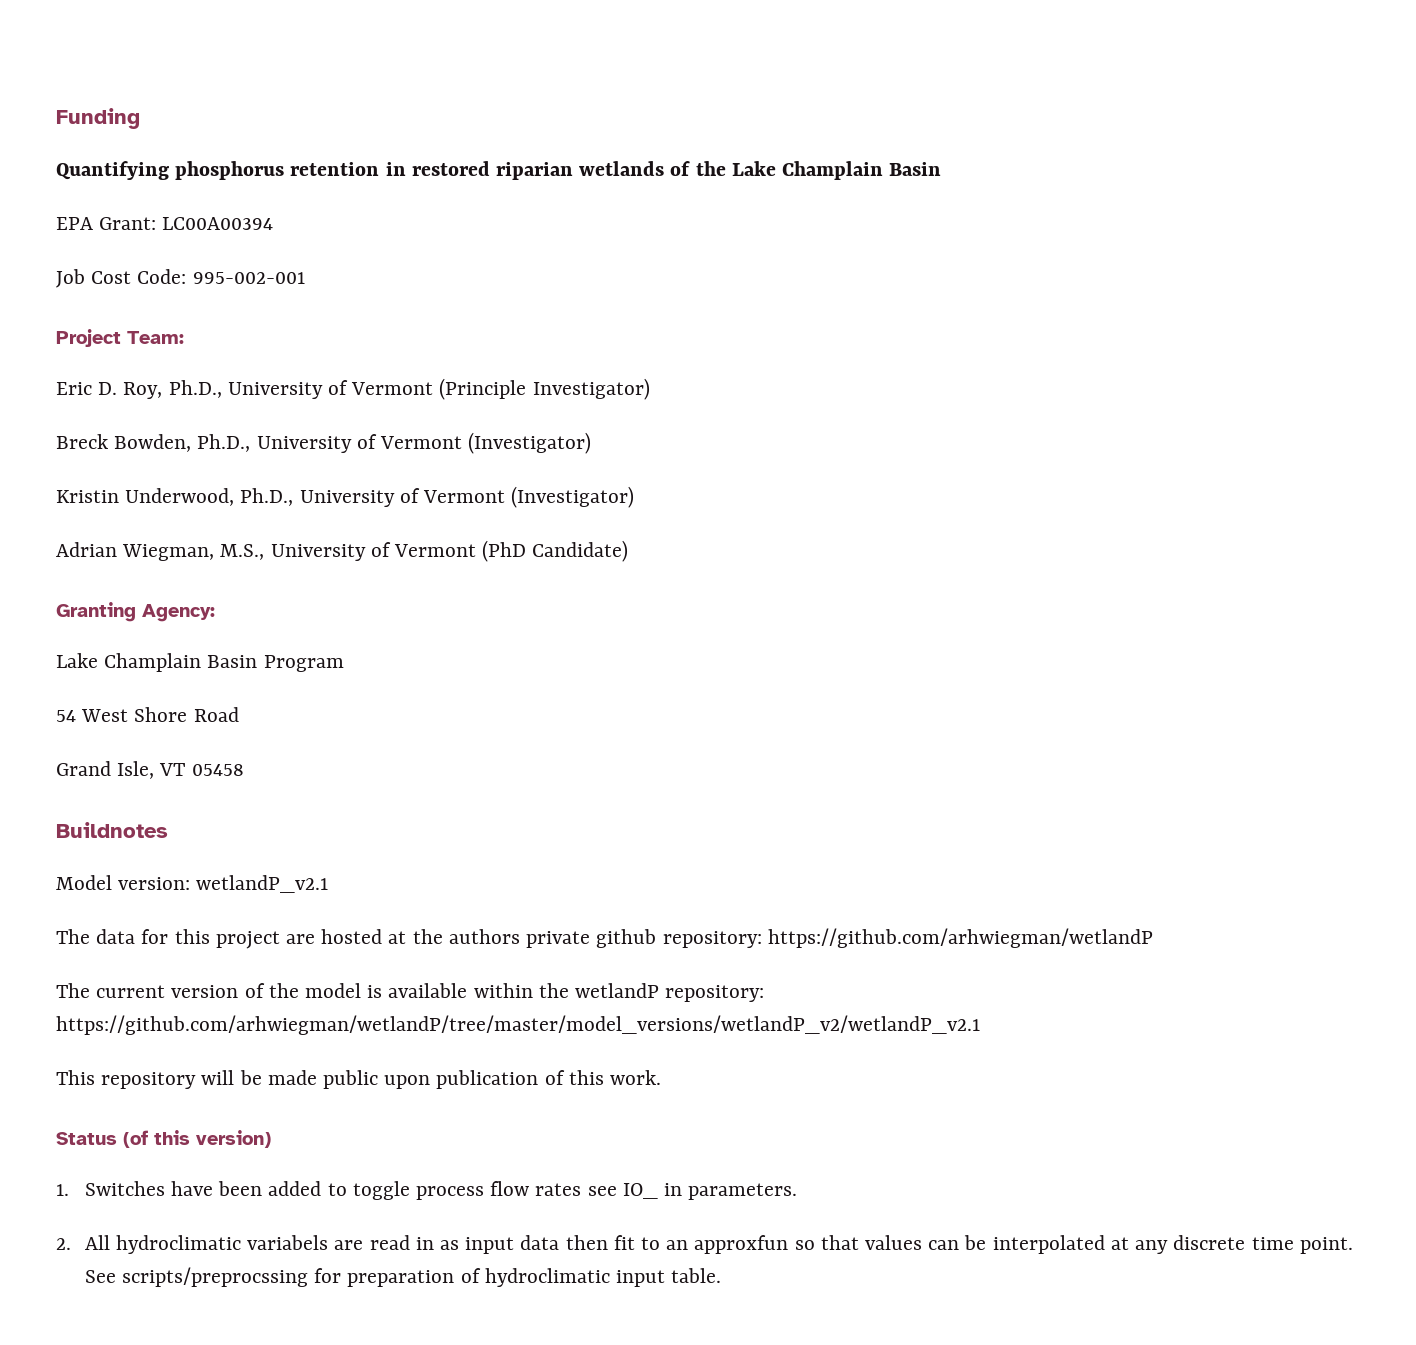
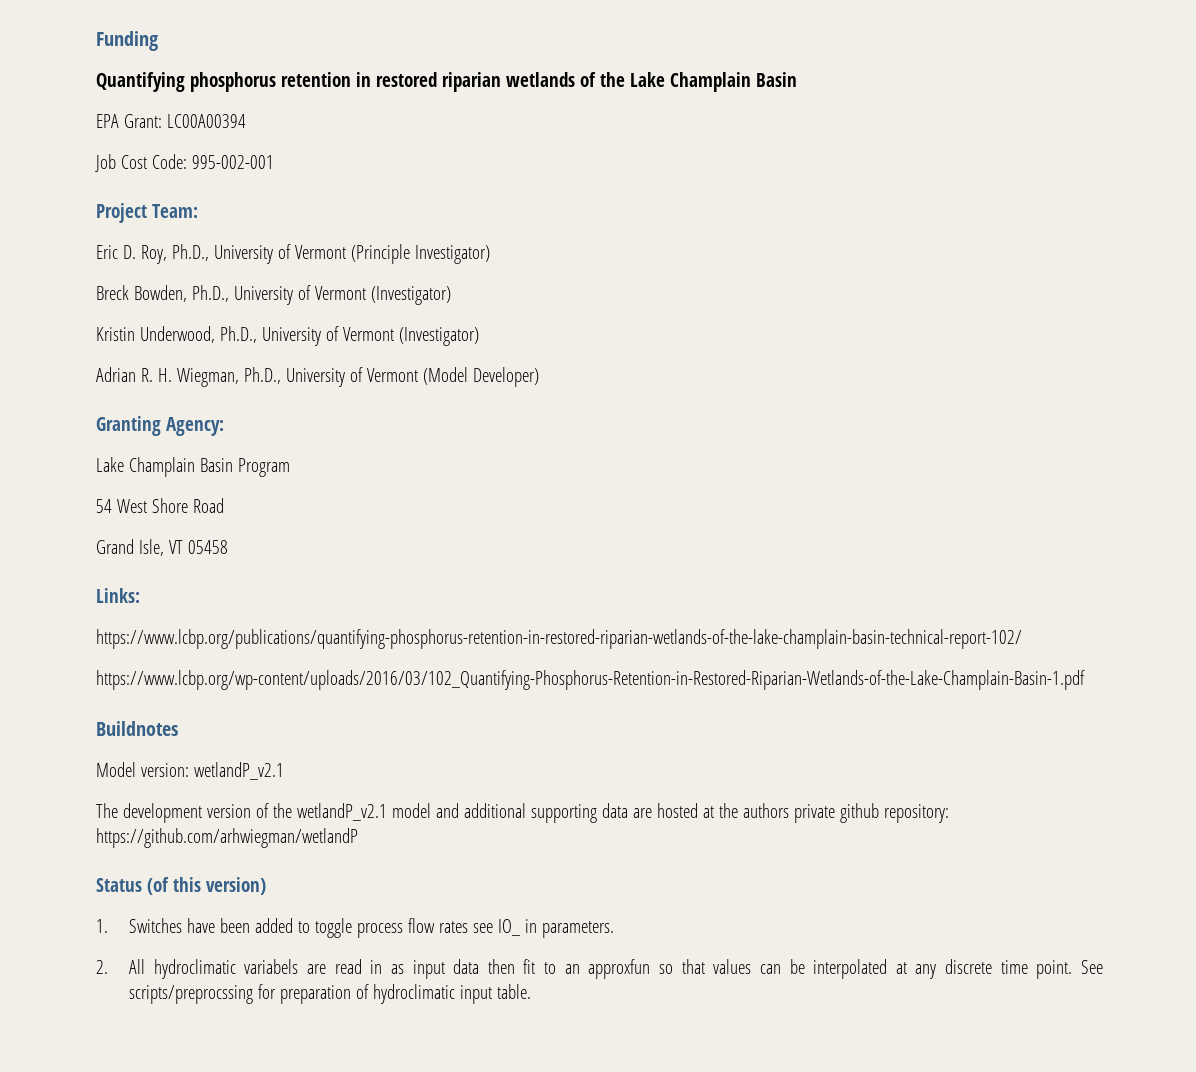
[122,540,629,562] Wiegman, M.S., University of Vermont (PhD Candidate) -> [140,367,539,387] R. H. Wiegman, Ph.D., University of Vermont (Model Developer)
(244, 770) none -> [96,588,140,603] [96,629,1022,649] [96,670,1085,690] // Links: // https://www.lcbp.org/publications/quantifying-phosphorus-retention-in-restored-riparian-wetlands-of-the-lake-champlain-basin-technical-report-102/ // https://www.lcbp.org/wp-content/uploads/2016/03/102_Quantifying-Phosphorus-Retention-in-Restored-Riparian-Wetlands-of-the-Lake-Champlain-Basin-1.pdf
[96,929,280,949] data for this project -> [122,803,628,823] development version of the wetlandP_v2.1 model and additional supporting data
[56,983,765,1002] [56,1015,980,1035] [56,1070,662,1089] // The current version of the model is available within the wetlandP repository: https://github.com/arhwiegman/wetlandP/tree/master/model_versions/wetlandP_v2/wetlandP_v2.1 // This repository will be made public upon publication of this work. -> (358, 838) none

